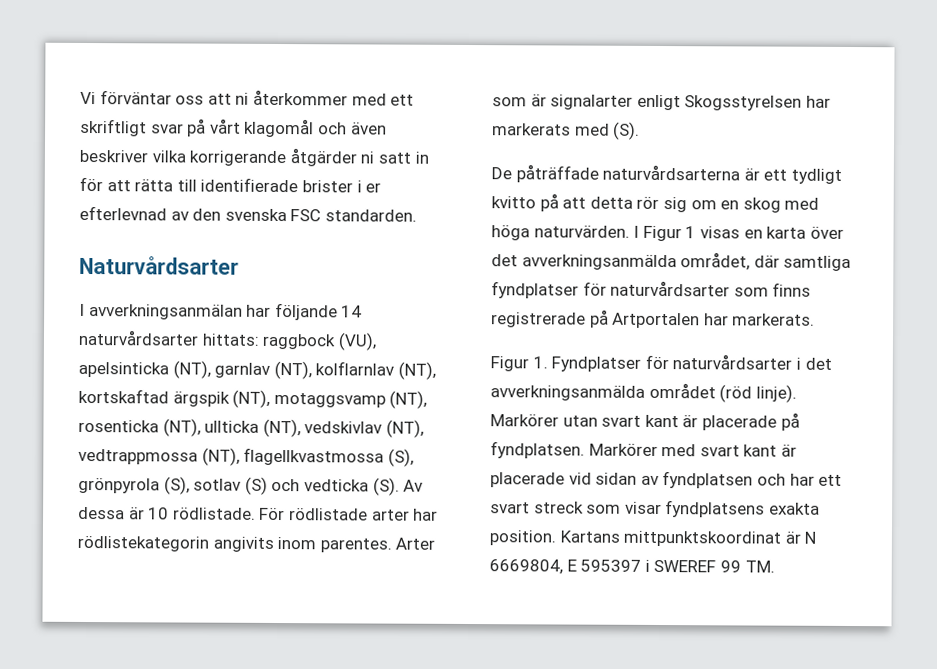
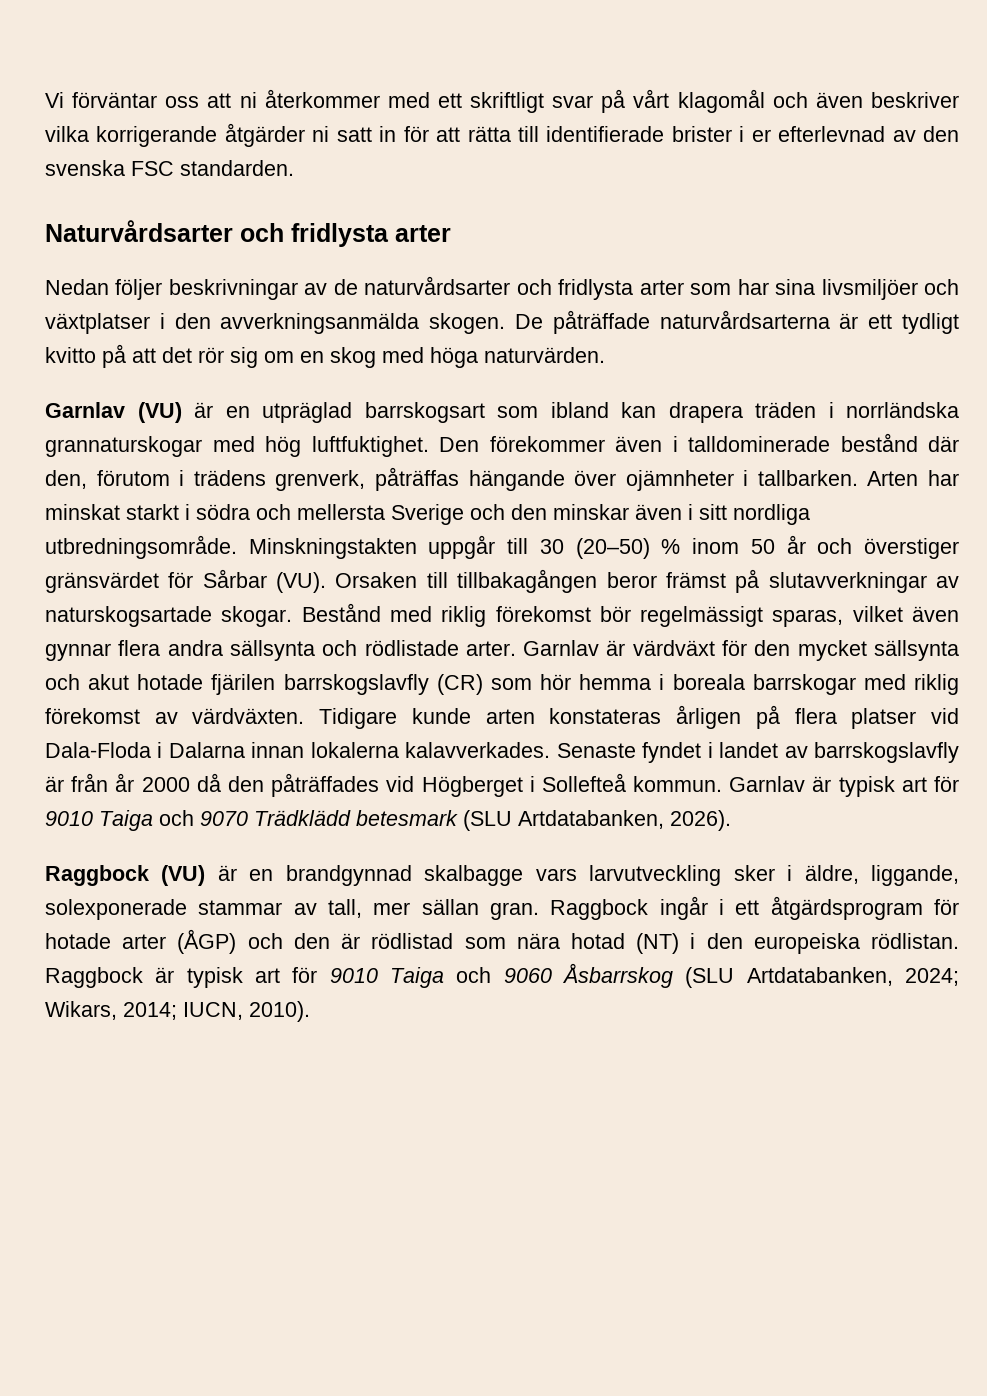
[79,302,363,321] [78,329,377,351] [78,360,436,380] [78,388,428,409] [78,418,424,438] [78,447,414,467] [78,476,424,496] [78,506,439,521] [77,535,436,553] [492,94,831,111] [492,121,641,140] // I avverkningsanmälan har följande 14 naturvårdsarter hittats: raggbock (VU), apelsinticka (NT), garnlav (NT), kolflarnlav (NT), kortskaftad ärgspik (NT), motaggsvamp (NT), rosenticka (NT), ullticka (NT), vedskivlav (NT), vedtrappmossa (NT), flagellkvastmossa (S), grönpyrola (S), sotlav (S) och vedticka (S). Av dessa är 10 rödlistade. För rödlistade arter har rödlistekategorin angivits inom parentes. Arter som är signalarter enligt Skogsstyrelsen har markerats med (S). // -> [240,223,451,247] [45,276,959,300] [45,313,506,334] och fridlysta arter // Nedan följer beskrivningar av de naturvårdsarter och fridlysta arter som har sina livsmiljöer och växtplatser i den avverkningsanmälda skogen.
[589,196,633,209] detta -> [162,347,192,363] det
[633,225,844,242] [491,252,852,272] [491,280,812,299] [491,309,816,329] [490,354,832,372] [490,382,797,403] [490,412,800,431] [490,441,797,459] [490,471,843,489] [490,500,820,518] [489,530,817,547] [489,559,775,575] I Figur 1 visas en karta över det avverkningsanmälda området, där samtliga fyndplatser för naturvårdsarter som finns registrerade på Artportalen har markerats. // Figur 1. Fyndplatser för naturvårdsarter i det avverkningsanmälda området (röd linje). Markörer utan svart kant är placerade på fyndplatsen. Markörer med svart kant är placerade vid sidan av fyndplatsen och har ett svart streck som visar fyndplatsens exakta position. Kartans mittpunktskoordinat är N 6669804, E 595397 i SWEREF 99 TM. -> [45,402,959,423] [45,433,959,457] [45,467,960,491] [45,504,810,525] [45,535,960,559] [45,569,960,593] [45,603,959,627] [45,640,959,661] [45,674,960,695] [45,705,960,729] [45,742,960,763] [45,773,959,797] [45,810,731,831] [45,865,960,886] [45,896,960,920] [45,929,959,954] [45,963,960,988] [45,1001,310,1022] // Garnlav (VU) är en utpräglad barrskogsart som ibland kan drapera träden i norrländska grannaturskogar med hög luftfuktighet. Den förekommer även i talldominerade bestånd där den, förutom i trädens grenverk, påträffas hängande över ojämnheter i tallbarken. Arten har minskat starkt i södra och mellersta Sverige och den minskar även i sitt nordliga utbredningsområde. Minskningstakten uppgår till 30 (20–50) % inom 50 år och överstiger gränsvärdet för Sårbar (VU). Orsaken till tillbakagången beror främst på slutavverkningar av naturskogsartade skogar. Bestånd med riklig förekomst bör regelmässigt sparas, vilket även gynnar flera andra sällsynta och rödlistade arter. Garnlav är värdväxt för den mycket sällsynta och akut hotade fjärilen barrskogslavfly (CR) som hör hemma i boreala barrskogar med riklig förekomst av värdväxten. Tidigare kunde arten konstateras årligen på flera platser vid Dala-Floda i Dalarna innan lokalerna kalavverkades. Senaste fyndet i landet av barrskogslavfly är från år 2000 då den påträffades vid Högberget i Sollefteå kommun. Garnlav är typisk art för 9010 Taiga och 9070 Trädklädd betesmark (SLU Artdatabanken, 2026). // Raggbock (VU) är en brandgynnad skalbagge vars larvutveckling sker i äldre, liggande, solexponerade stammar av tall, mer sällan gran. Raggbock ingår i ett åtgärdsprogram för hotade arter (ÅGP) och den är rödlistad som nära hotad (NT) i den europeiska rödlistan. Raggbock är typisk art för 9010 Taiga och 9060 Åsbarrskog (SLU Artdatabanken, 2024; Wikars, 2014; IUCN, 2010).

